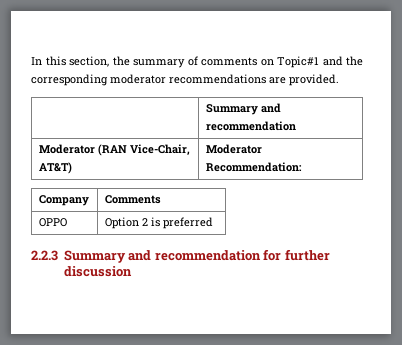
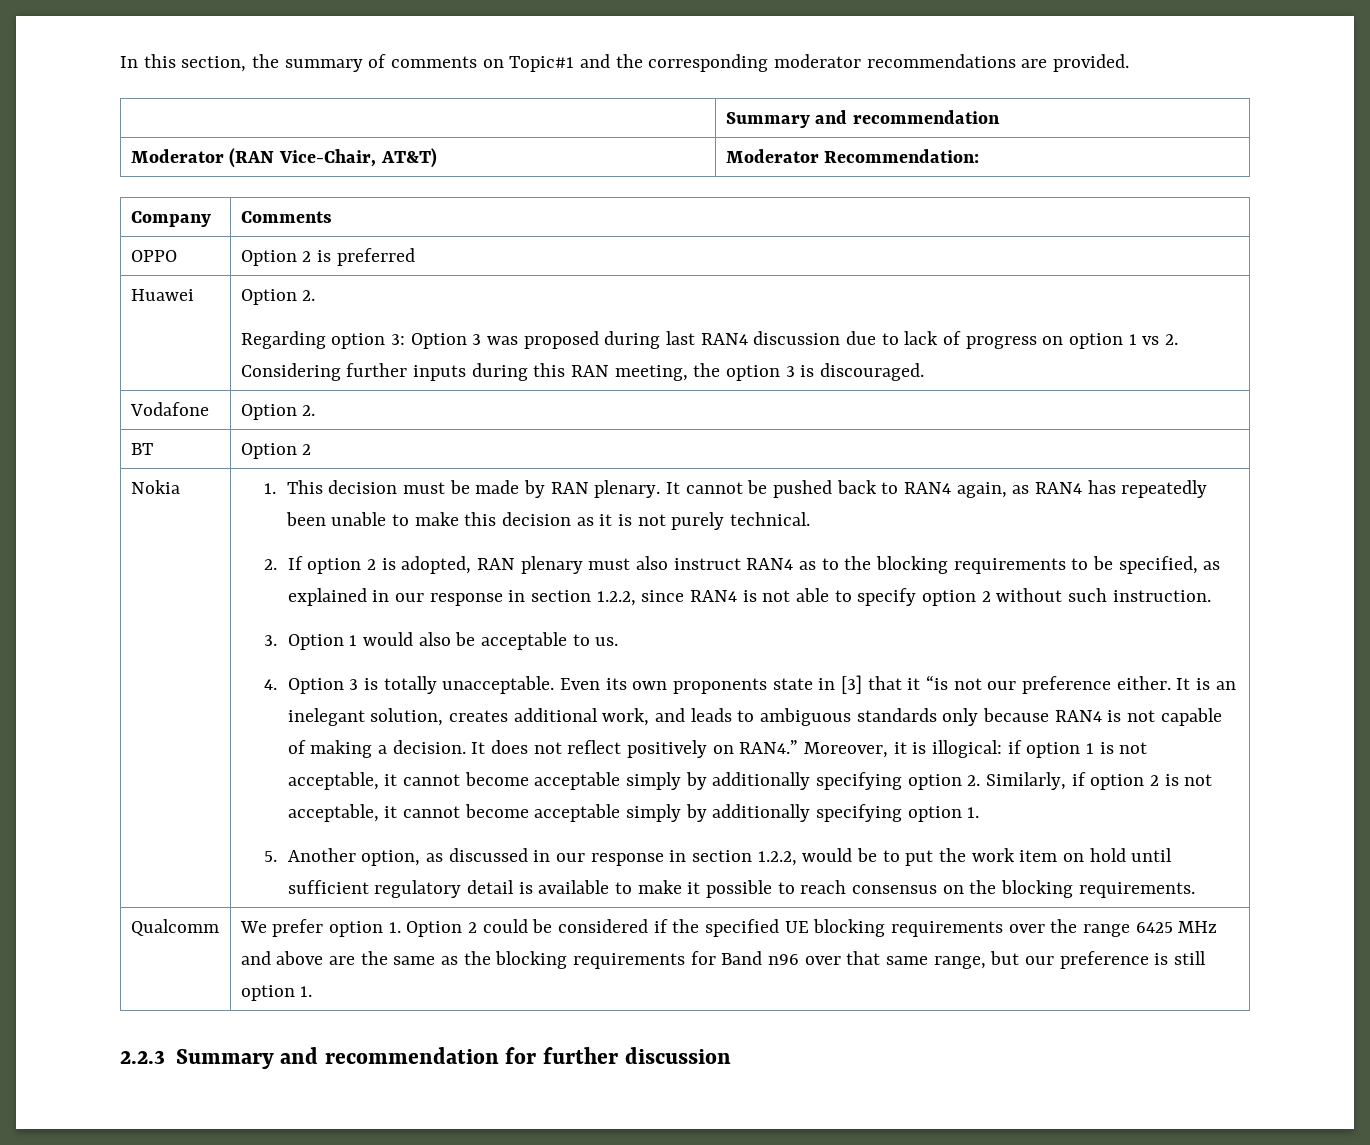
(213, 223) none -> [130,289,194,301] [240,289,316,305] [240,331,1179,349] [240,363,925,381] [129,402,209,416] [240,404,316,420] [130,443,153,455] [240,443,312,459] [130,480,180,494] [264,480,1208,498] [285,512,811,530] [264,556,1221,574] [287,588,1211,606] [264,632,619,650] [264,675,1236,694] [287,708,1222,726] [287,740,1148,758] [287,772,1213,790] [287,804,980,822] [264,848,1173,866] [287,880,1195,898] [130,919,219,936] [239,919,1218,937] [240,951,1207,969] [240,985,313,1001] // Huawei | Option 2. // Regarding option 3: Option 3 was proposed during last RAN4 discussion due to lack of progress on option 1 vs 2. Considering further inputs during this RAN meeting, the option 3 is discouraged. // Vodafone | Option 2. // BT | Option 2 // Nokia | 1. This decision must be made by RAN plenary. It cannot be pushed back to RAN4 again, as RAN4 has repeatedly been unable to make this decision as it is not purely technical. // 2. If option 2 is adopted, RAN plenary must also instruct RAN4 as to the blocking requirements to be specified, as explained in our response in section 1.2.2, since RAN4 is not able to specify option 2 without such instruction. // 3. Option 1 would also be acceptable to us. // 4. Option 3 is totally unacceptable. Even its own proponents state in [3] that it “is not our preference either. It is an inelegant solution, creates additional work, and leads to ambiguous standards only because RAN4 is not capable of making a decision. It does not reflect positively on RAN4.” Moreover, it is illogical: if option 1 is not acceptable, it cannot become acceptable simply by additionally specifying option 2. Similarly, if option 2 is not acceptable, it cannot become acceptable simply by additionally specifying option 1. // 5. Another option, as discussed in our response in section 1.2.2, would be to put the work item on hold until sufficient regulatory detail is available to make it possible to reach consensus on the blocking requirements. // Qualcomm | We prefer option 1. Option 2 could be considered if the specified UE blocking requirements over the range 6425 MHz and above are the same as the blocking requirements for Band n96 over that same range, but our preference is still option 1.

